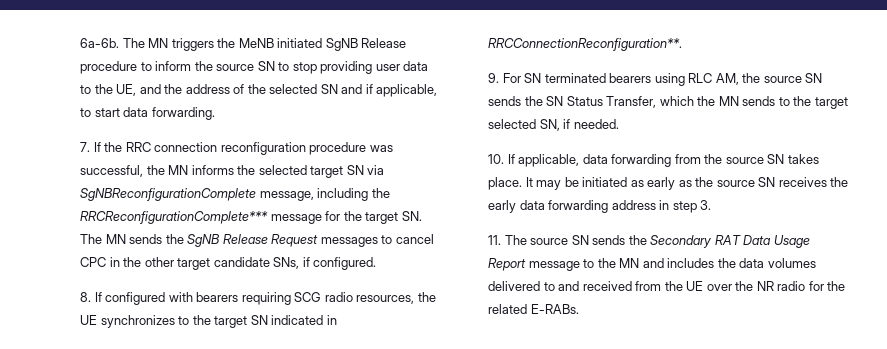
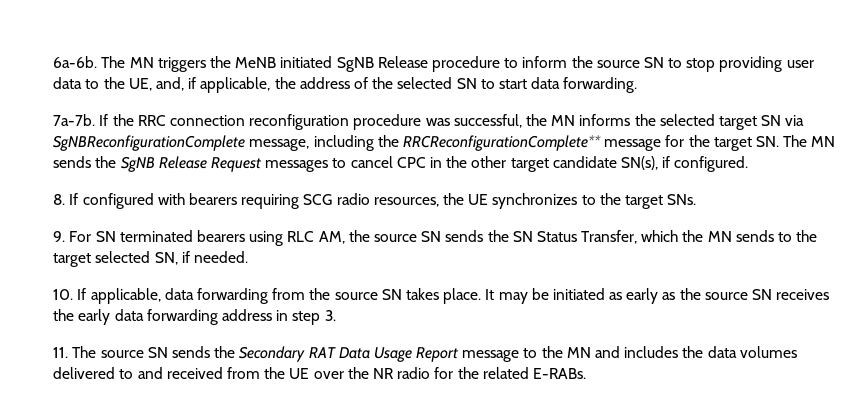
[139,84,161,94] and -> [156,77,271,93] and, if applicable,
[341,84,438,97] and if applicable, -> (477, 83) none
[80,142,91,152] 7. -> [53,114,96,126] 7a-7b.
[80,211,269,224] RRCReconfigurationComplete*** -> [403,135,602,151] RRCReconfigurationComplete**
[273,257,300,269] SNs, -> [620,156,658,170] SN(s),
[250,315,337,325] [488,38,683,51] SN indicated in RRCConnectionReconfiguration**. -> [667,194,697,205] SNs.

